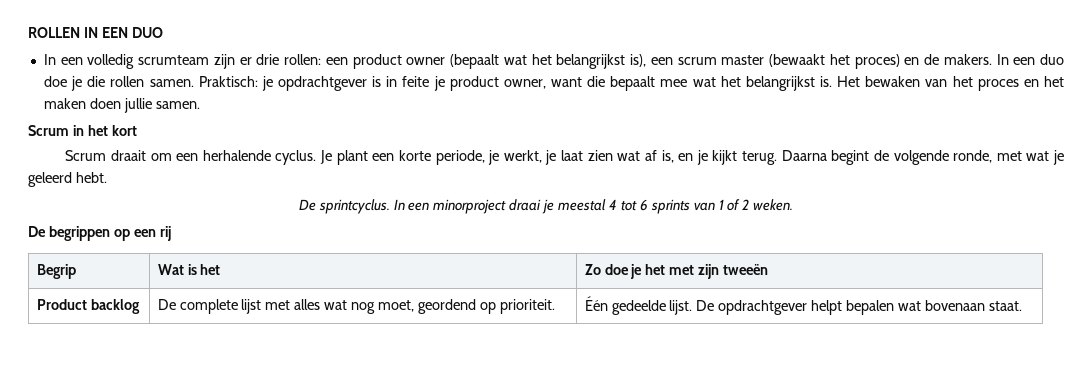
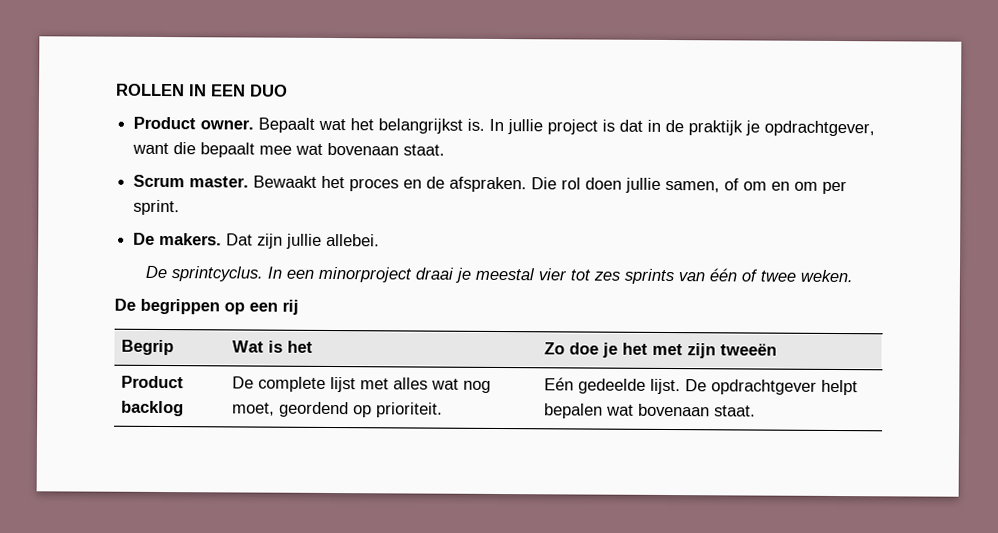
[43,54,1064,69] [43,76,546,91] In een volledig scrumteam zijn er drie rollen: een product owner (bepaalt wat het belangrijkst is), een scrum master (bewaakt het proces) en de makers. In een duo doe je die rollen samen. Praktisch: je opdrachtgever is in feite je product owner, -> [133,116,876,137] Product owner. Bepaalt wat het belangrijkst is. In jullie project is dat in de praktijk je opdrachtgever,
[720,76,1064,91] [43,98,200,113] [28,125,137,136] [65,150,1064,165] [28,172,107,187] het belangrijkst is. Het bewaken van het proces en het maken doen jullie samen. // Scrum in het kort // Scrum draait om een herhalende cyclus. Je plant een korte periode, je werkt, je laat zien wat af is, en je kijkt terug. Daarna begint de volgende ronde, met wat je geleerd hebt. -> [327,142,446,156] [133,174,848,195] [133,199,181,216] [133,232,381,249] bovenaan staat. // Scrum master. Bewaakt het proces en de afspraken. Die rol doen jullie samen, of om en om per sprint. // De makers. Dat zijn jullie allebei.
[609,199,750,214] 4 tot 6 sprints van 1 of 2 -> [537,268,796,285] vier tot zes sprints van één of twee
[584,296,608,311] Één -> [543,377,574,391] Eén

